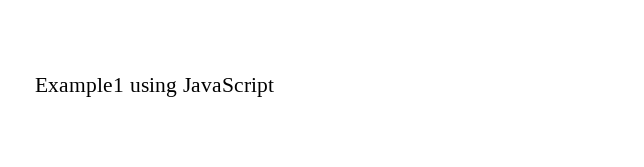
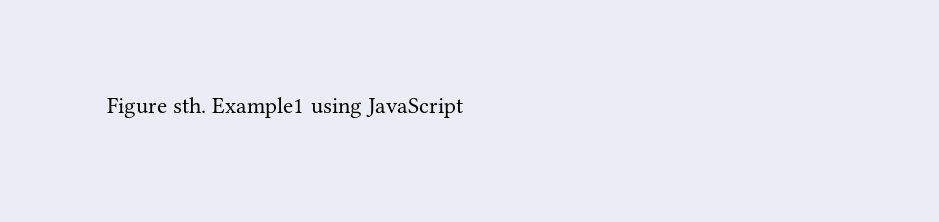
(35, 87) none -> [107,97,207,118] Figure sth.

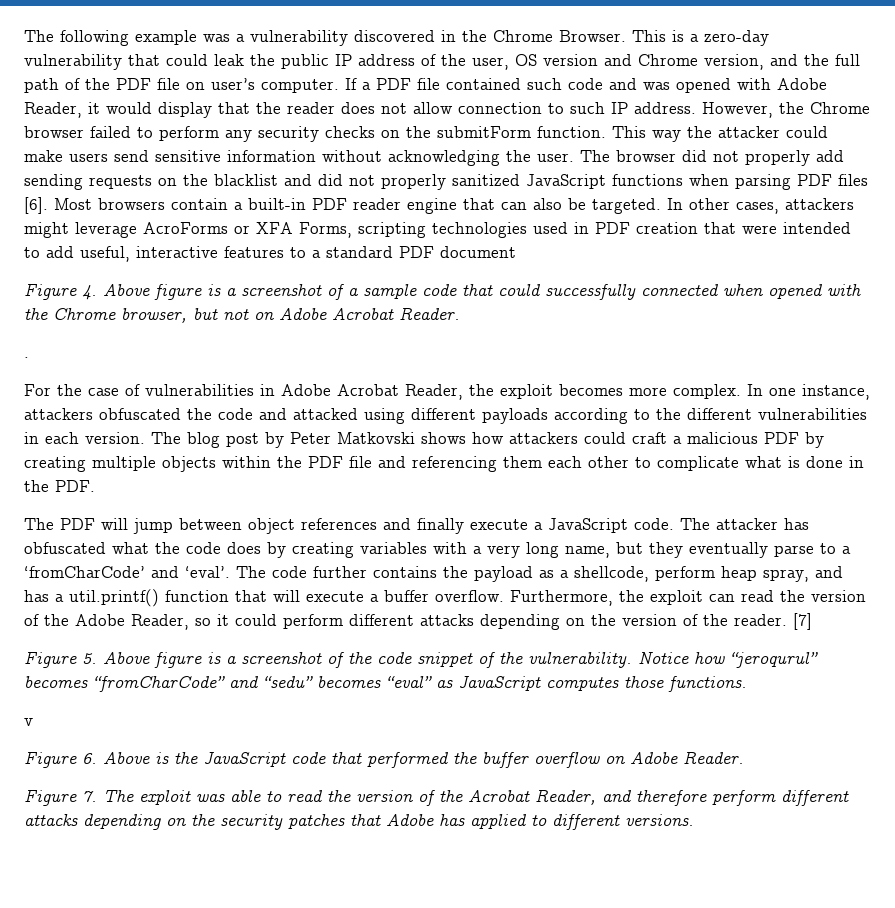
[107,97,463,118] Figure sth. Example1 using JavaScript -> [24,30,769,46] [24,54,860,70] [24,78,827,93] [24,102,870,118] [24,126,828,142] [24,150,844,166] [24,174,868,190] [24,197,854,214] [24,222,851,238] [24,246,516,262] [24,284,862,300] [24,307,460,323] [24,357,29,358] [24,384,870,400] [24,408,867,424] [24,432,824,448] [24,456,864,472] [24,480,95,492] [24,518,809,534] [24,542,851,558] [24,566,843,582] [24,589,866,607] [24,613,812,630] [24,651,818,668] [24,675,747,692] [24,718,33,726] [24,751,744,768] [24,789,849,806] [24,814,694,830] The following example was a vulnerability discovered in the Chrome Browser. This is a zero-day vulnerability that could leak the public IP address of the user, OS version and Chrome version, and the full path of the PDF file on user’s computer. If a PDF file contained such code and was opened with Adobe Reader, it would display that the reader does not allow connection to such IP address. However, the Chrome browser failed to perform any security checks on the submitForm function. This way the attacker could make users send sensitive information without acknowledging the user. The browser did not properly add sending requests on the blacklist and did not properly sanitized JavaScript functions when parsing PDF files [6]. Most browsers contain a built-in PDF reader engine that can also be targeted. In other cases, attackers might leverage AcroForms or XFA Forms, scripting technologies used in PDF creation that were intended to add useful, interactive features to a standard PDF document // Figure 4. Above figure is a screenshot of a sample code that could successfully connected when opened with the Chrome browser, but not on Adobe Acrobat Reader. // . // For the case of vulnerabilities in Adobe Acrobat Reader, the exploit becomes more complex. In one instance, attackers obfuscated the code and attacked using different payloads according to the different vulnerabilities in each version. The blog post by Peter Matkovski shows how attackers could craft a malicious PDF by creating multiple objects within the PDF file and referencing them each other to complicate what is done in the PDF. // The PDF will jump between object references and finally execute a JavaScript code. The attacker has obfuscated what the code does by creating variables with a very long name, but they eventually parse to a ‘fromCharCode’ and ‘eval’. The code further contains the payload as a shellcode, perform heap spray, and has a util.printf() function that will execute a buffer overflow. Furthermore, the exploit can read the version of the Adobe Reader, so it could perform different attacks depending on the version of the reader. [7] // Figure 5. Above figure is a screenshot of the code snippet of the vulnerability. Notice how “jeroqurul” becomes “fromCharCode” and “sedu” becomes “eval” as JavaScript computes those functions. // v // Figure 6. Above is the JavaScript code that performed the buffer overflow on Adobe Reader. // Figure 7. The exploit was able to read the version of the Acrobat Reader, and therefore perform different attacks depending on the security patches that Adobe has applied to different versions.

